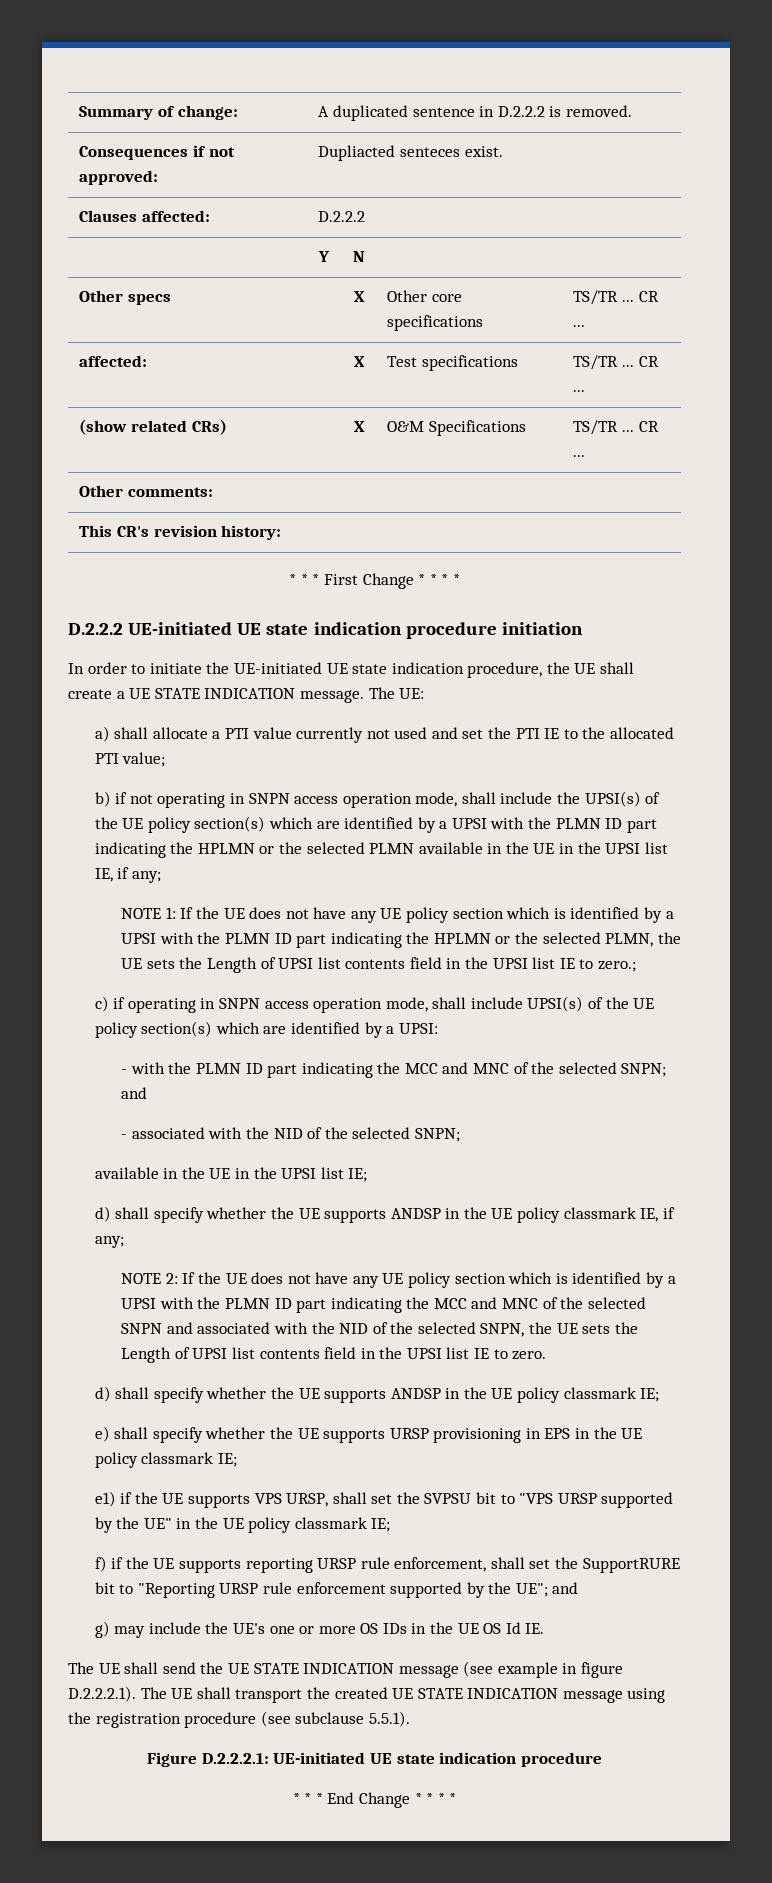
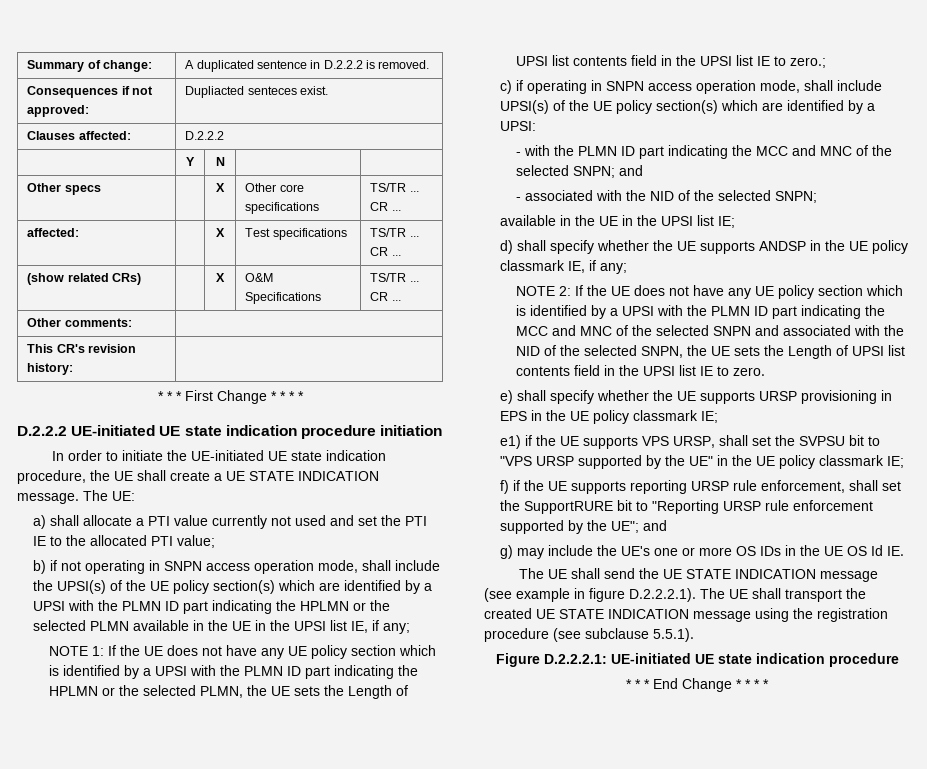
[94,1386,660,1403] // d) shall specify whether the UE supports ANDSP in the UE policy classmark IE; -> (765, 371) none

